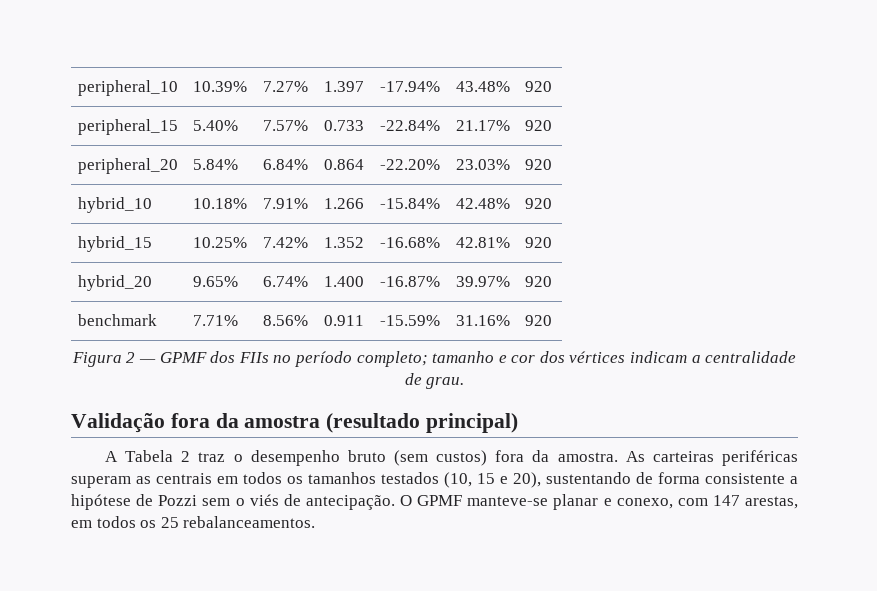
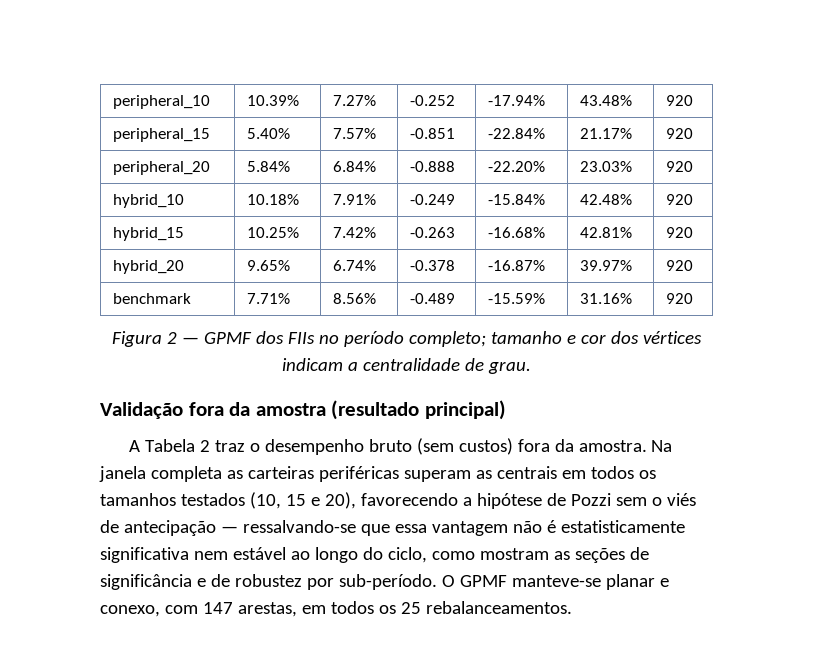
[324,81,365,92] 1.397 -> [410,95,456,106] -0.252
[324,120,365,131] 0.733 -> [410,128,456,139] -0.851
[324,159,365,170] 0.864 -> [410,161,456,172] -0.888
[324,198,365,209] 1.266 -> [410,194,456,205] -0.249
[324,237,365,248] 1.352 -> [410,227,456,238] -0.263
[324,276,365,287] 1.400 -> [410,260,456,271] -0.378
[324,315,365,326] 0.911 -> [410,293,456,304] -0.489
[625,451,645,462] As -> [651,440,673,452] [99,466,243,482] Na janela completa as
[546,472,785,484] sustentando de forma consistente -> [360,493,458,506] favorecendo
[305,495,395,510] antecipação. -> [123,520,685,536] [100,547,649,563] [100,574,437,590] antecipação — ressalvando-se que essa vantagem não é estatisticamente significativa nem estável ao longo do ciclo, como mostram as seções de significância e de robustez por sub-período.

